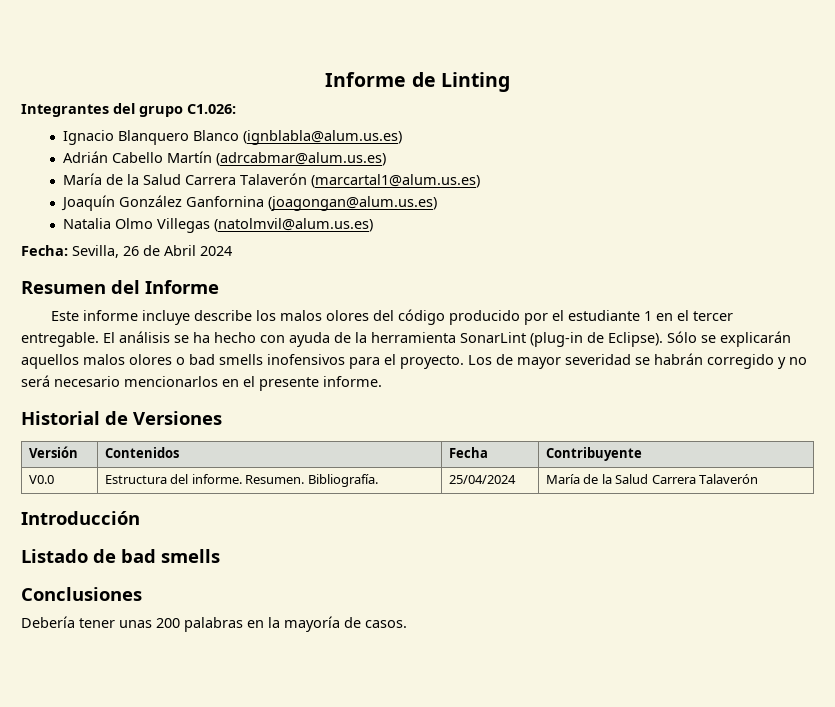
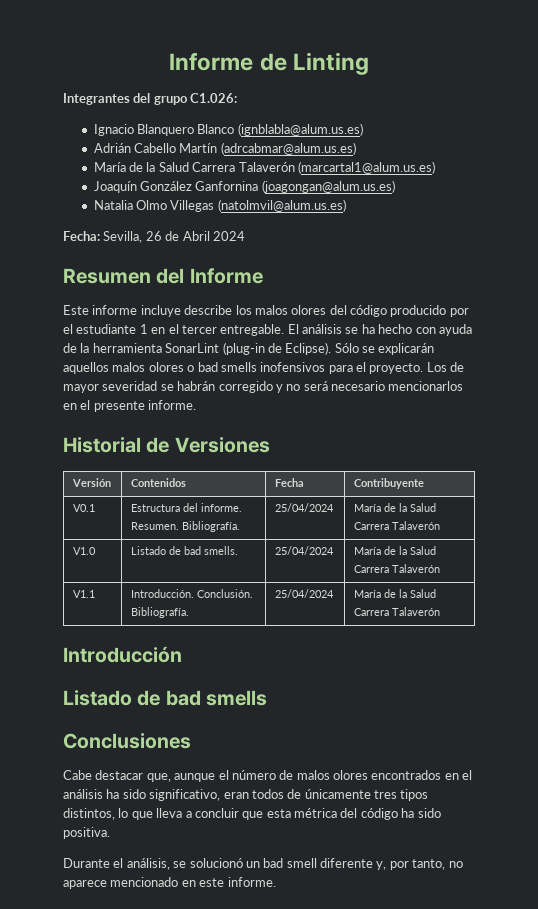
[28,475,54,484] V0.0 -> [72,504,95,512] V0.1
(759, 479) none -> [72,547,96,555] [130,546,238,555] [274,546,334,555] [353,546,436,555] [353,564,440,573] [72,590,95,598] [130,589,253,598] [130,607,189,618] [274,589,334,598] [353,589,436,598] [353,607,440,616] // V1.0 | Listado de bad smells. | 25/04/2024 | María de la Salud Carrera Talaverón // V1.1 | Introducción. Conclusión. Bibliografía. | 25/04/2024 | María de la Salud Carrera Talaverón
[21,616,407,632] Debería tener unas 200 palabras en la mayoría de casos. -> [63,770,473,782] [63,789,429,801] [63,808,441,820] [63,827,110,839] [63,858,463,870] [63,877,276,889] Cabe destacar que, aunque el número de malos olores encontrados en el análisis ha sido significativo, eran todos de únicamente tres tipos distintos, lo que lleva a concluir que esta métrica del código ha sido positiva. // Durante el análisis, se solucionó un bad smell diferente y, por tanto, no aparece mencionado en este informe.

